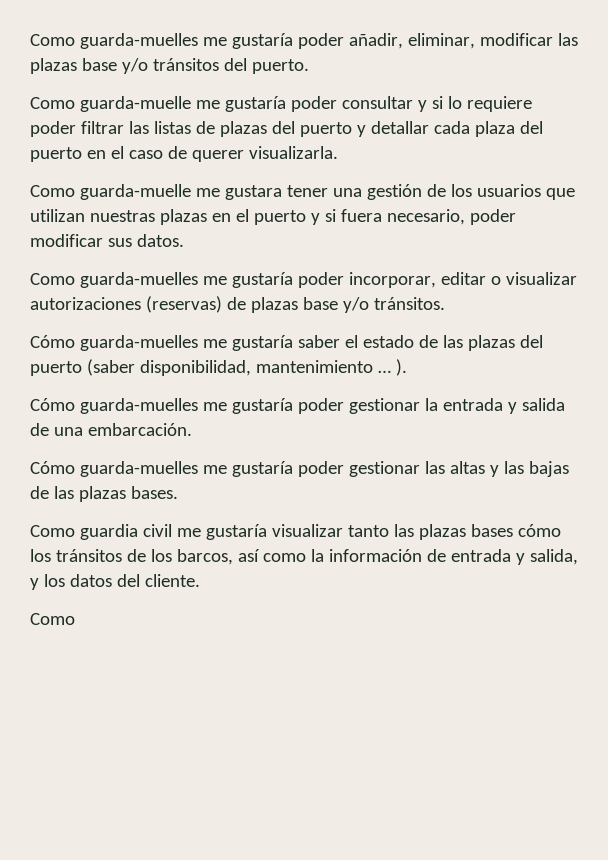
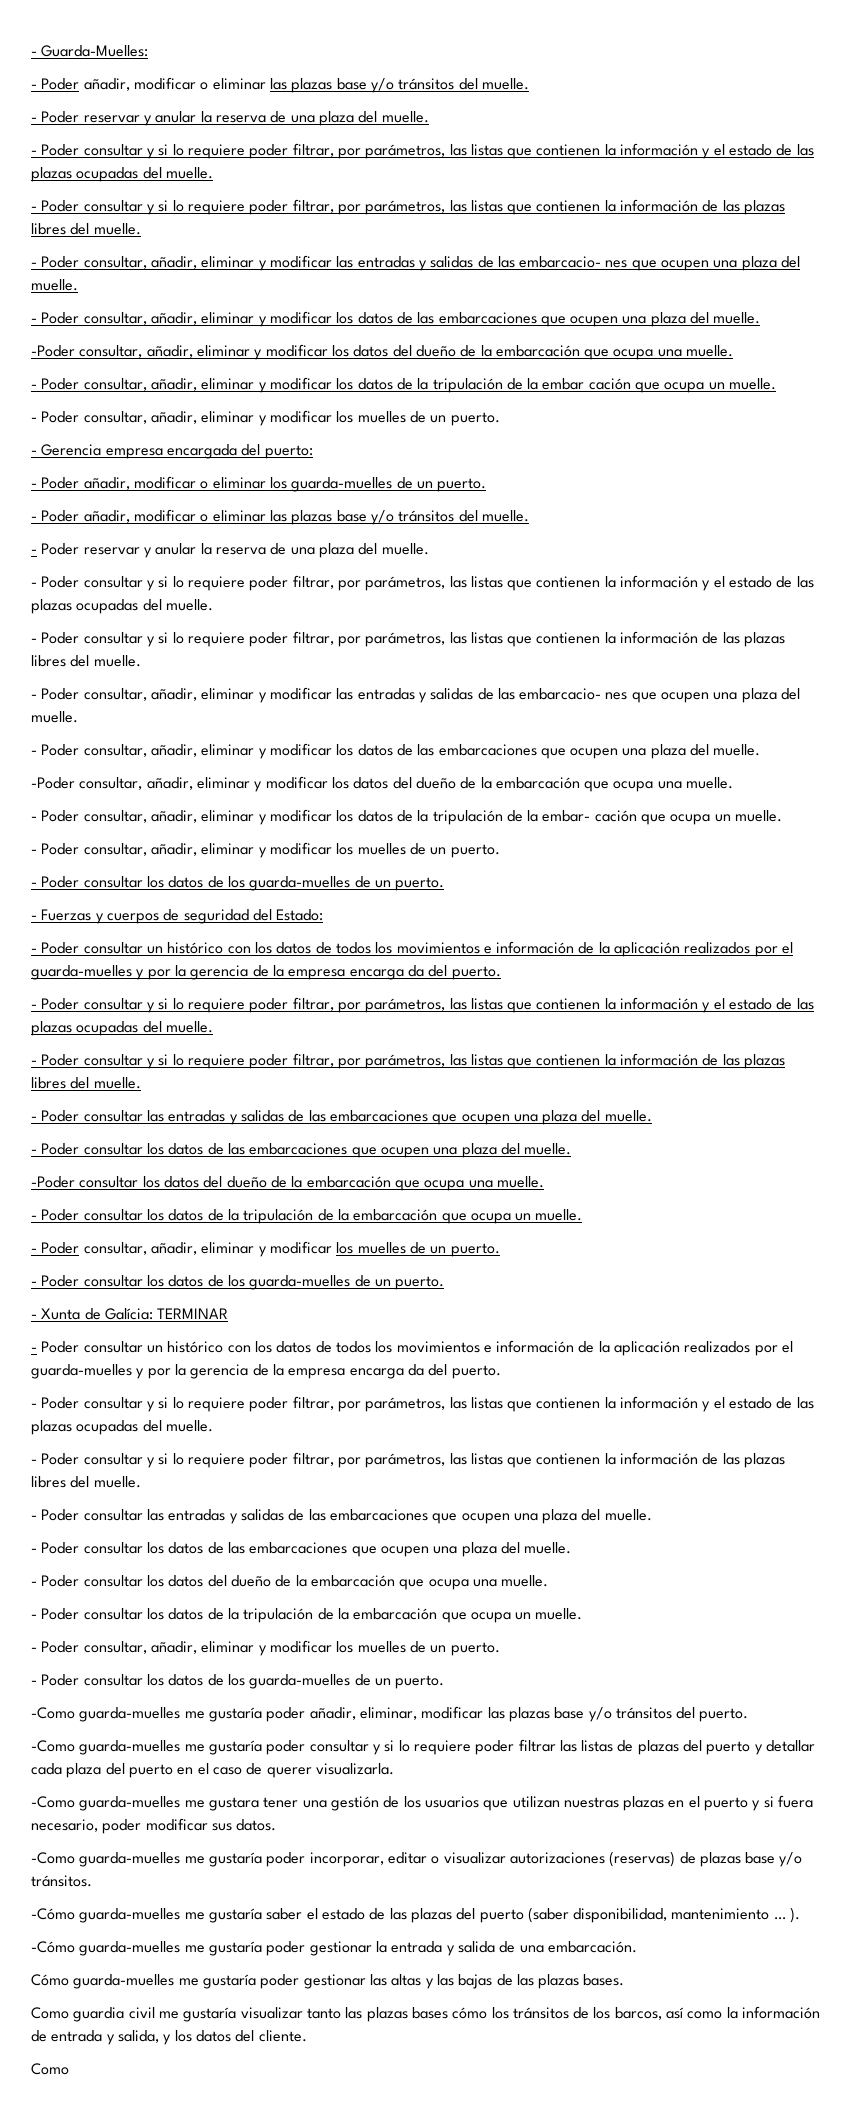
[30,34,75,46] Como -> [31,45,149,57] [31,77,529,93] [31,111,429,126] [31,143,814,159] [31,167,213,182] [31,199,786,215] [31,223,141,235] [31,255,801,271] [31,279,78,291] [31,311,761,327] [31,344,734,360] [31,377,777,393] [31,410,500,426] [31,444,313,459] [31,476,487,492] [31,509,529,525] [31,543,429,558] [31,575,814,591] [31,599,213,614] [31,631,786,647] [31,655,141,667] [31,687,801,703] [31,711,78,723] [31,743,761,759] [31,776,734,792] [31,809,783,825] [31,842,500,858] [31,876,445,891] [31,909,324,924] [31,941,794,957] [31,965,501,980] [31,997,814,1013] [31,1021,213,1036] [31,1053,786,1069] [31,1077,141,1089] [31,1110,652,1125] [31,1143,572,1158] [31,1176,544,1191] [31,1209,583,1224] [31,1241,500,1257] [31,1275,445,1290] [31,1308,229,1320] [31,1340,794,1356] [31,1364,501,1379] [31,1396,814,1412] [31,1420,213,1435] [31,1452,786,1468] [31,1476,141,1488] [31,1509,652,1524] [31,1542,572,1557] [31,1575,549,1590] [31,1608,583,1623] [31,1640,500,1656] [31,1674,445,1689] [31,1707,75,1719] - Guarda-Muelles: // - Poder añadir, modificar o eliminar las plazas base y/o tránsitos del muelle. // - Poder reservar y anular la reserva de una plaza del muelle. // - Poder consultar y si lo requiere poder filtrar, por parámetros, las listas que contienen la información y el estado de las plazas ocupadas del muelle. // - Poder consultar y si lo requiere poder filtrar, por parámetros, las listas que contienen la información de las plazas libres del muelle. // - Poder consultar, añadir, eliminar y modificar las entradas y salidas de las embarcacio- nes que ocupen una plaza del muelle. // - Poder consultar, añadir, eliminar y modificar los datos de las embarcaciones que ocupen una plaza del muelle. // -Poder consultar, añadir, eliminar y modificar los datos del dueño de la embarcación que ocupa una muelle. // - Poder consultar, añadir, eliminar y modificar los datos de la tripulación de la embar cación que ocupa un muelle. // - Poder consultar, añadir, eliminar y modificar los muelles de un puerto. // - Gerencia empresa encargada del puerto: // - Poder añadir, modificar o eliminar los guarda-muelles de un puerto. // - Poder añadir, modificar o eliminar las plazas base y/o tránsitos del muelle. // - Poder reservar y anular la reserva de una plaza del muelle. // - Poder consultar y si lo requiere poder filtrar, por parámetros, las listas que contienen la información y el estado de las plazas ocupadas del muelle. // - Poder consultar y si lo requiere poder filtrar, por parámetros, las listas que contienen la información de las plazas libres del muelle. // - Poder consultar, añadir, eliminar y modificar las entradas y salidas de las embarcacio- nes que ocupen una plaza del muelle. // - Poder consultar, añadir, eliminar y modificar los datos de las embarcaciones que ocupen una plaza del muelle. // -Poder consultar, añadir, eliminar y modificar los datos del dueño de la embarcación que ocupa una muelle. // - Poder consultar, añadir, eliminar y modificar los datos de la tripulación de la embar- cación que ocupa un muelle. // - Poder consultar, añadir, eliminar y modificar los muelles de un puerto. // - Poder consultar los datos de los guarda-muelles de un puerto. // - Fuerzas y cuerpos de seguridad del Estado: // - Poder consultar un histórico con los datos de todos los movimientos e información de la aplicación realizados por el guarda-muelles y por la gerencia de la empresa encarga da del puerto. // - Poder consultar y si lo requiere poder filtrar, por parámetros, las listas que contienen la información y el estado de las plazas ocupadas del muelle. // - Poder consultar y si lo requiere poder filtrar, por parámetros, las listas que contienen la información de las plazas libres del muelle. // - Poder consultar las entradas y salidas de las embarcaciones que ocupen una plaza del muelle. // - Poder consultar los datos de las embarcaciones que ocupen una plaza del muelle. // -Poder consultar los datos del dueño de la embarcación que ocupa una muelle. // - Poder consultar los datos de la tripulación de la embarcación que ocupa un muelle. // - Poder consultar, añadir, eliminar y modificar los muelles de un puerto. // - Poder consultar los datos de los guarda-muelles de un puerto. // - Xunta de Galícia: TERMINAR // - Poder consultar un histórico con los datos de todos los movimientos e información de la aplicación realizados por el guarda-muelles y por la gerencia de la empresa encarga da del puerto. // - Poder consultar y si lo requiere poder filtrar, por parámetros, las listas que contienen la información y el estado de las plazas ocupadas del muelle. // - Poder consultar y si lo requiere poder filtrar, por parámetros, las listas que contienen la información de las plazas libres del muelle. // - Poder consultar las entradas y salidas de las embarcaciones que ocupen una plaza del muelle. // - Poder consultar los datos de las embarcaciones que ocupen una plaza del muelle. // - Poder consultar los datos del dueño de la embarcación que ocupa una muelle. // - Poder consultar los datos de la tripulación de la embarcación que ocupa un muelle. // - Poder consultar, añadir, eliminar y modificar los muelles de un puerto. // - Poder consultar los datos de los guarda-muelles de un puerto. // -Como
[30,96,191,112] Como guarda-muelle -> [31,1740,181,1755] -Como guarda-muelles
[30,184,191,200] Como guarda-muelle -> [31,1796,181,1811] -Como guarda-muelles
[30,273,75,285] Como -> [31,1852,75,1864] -Como
[30,335,75,348] Cómo -> [31,1908,75,1920] -Cómo
[30,398,75,411] Cómo -> [31,1941,75,1953] -Cómo

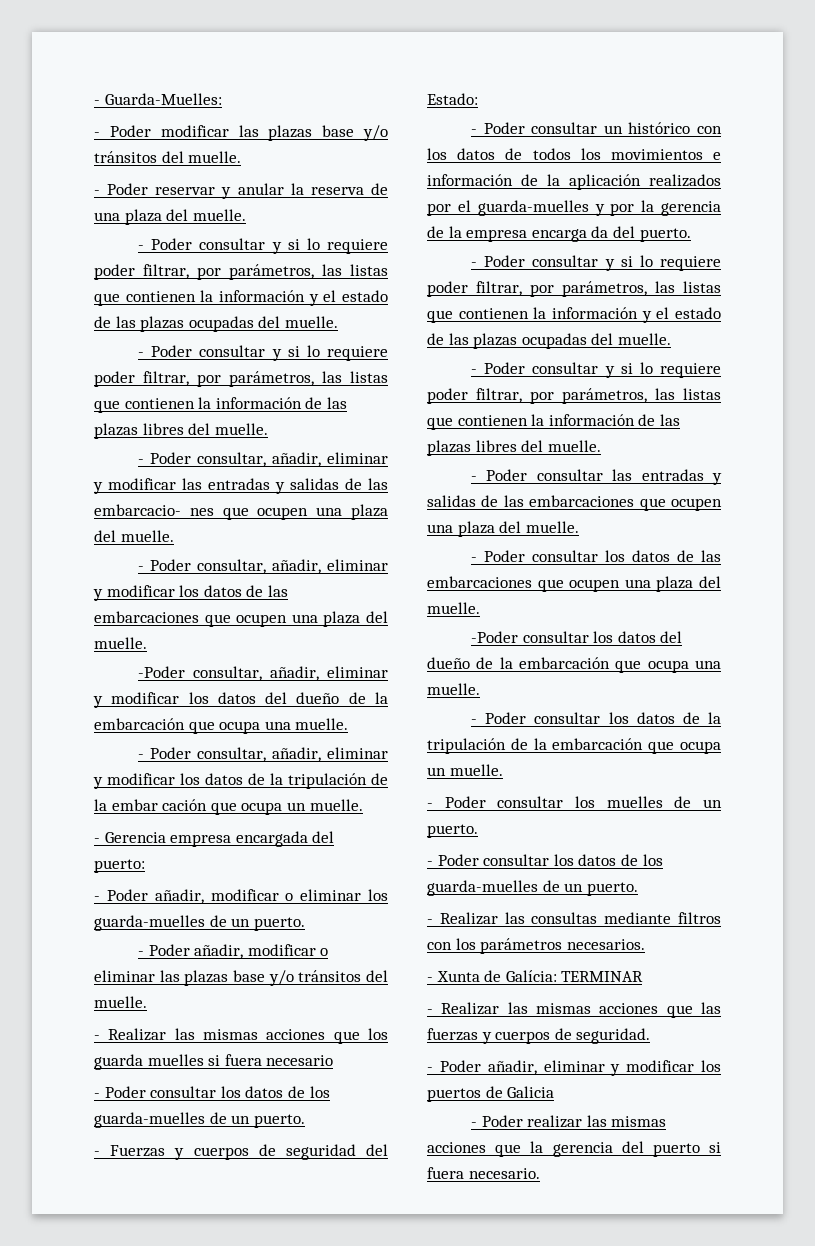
[83,77,266,91] añadir, modificar o eliminar -> [160,125,229,137] modificar
[31,410,500,426] // - Poder consultar, añadir, eliminar y modificar los muelles de un puerto. -> (363, 805) none
[41,543,429,558] [31,575,814,591] [31,599,213,614] [31,631,786,647] [31,655,141,667] [31,687,801,703] [31,711,78,723] [31,743,761,759] [31,776,734,792] [31,809,783,825] [31,842,500,858] Poder reservar y anular la reserva de una plaza del muelle. // - Poder consultar y si lo requiere poder filtrar, por parámetros, las listas que contienen la información y el estado de las plazas ocupadas del muelle. // - Poder consultar y si lo requiere poder filtrar, por parámetros, las listas que contienen la información de las plazas libres del muelle. // - Poder consultar, añadir, eliminar y modificar las entradas y salidas de las embarcacio- nes que ocupen una plaza del muelle. // - Poder consultar, añadir, eliminar y modificar los datos de las embarcaciones que ocupen una plaza del muelle. // -Poder consultar, añadir, eliminar y modificar los datos del dueño de la embarcación que ocupa una muelle. // - Poder consultar, añadir, eliminar y modificar los datos de la tripulación de la embar- cación que ocupa un muelle. // - Poder consultar, añadir, eliminar y modificar los muelles de un puerto. -> [108,1028,388,1044] [94,1054,334,1070] Realizar las mismas acciones que los guarda muelles si fuera necesario
[83,1241,332,1257] consultar, añadir, eliminar y modificar -> [497,796,564,808] consultar
(445, 1283) none -> [427,912,721,925] [427,938,645,954] // - Realizar las consultas mediante filtros con los parámetros necesarios.
[41,1340,794,1356] [31,1364,501,1379] [31,1396,814,1412] [31,1420,213,1435] [31,1452,786,1468] [31,1476,141,1488] [31,1509,652,1524] [31,1542,572,1557] [31,1575,549,1590] [31,1608,583,1623] [31,1640,500,1656] [31,1674,445,1689] [31,1706,749,1722] [31,1739,816,1755] [31,1763,394,1778] [31,1795,814,1811] [31,1818,277,1834] [31,1851,803,1867] [31,1875,92,1887] [31,1907,801,1923] [31,1941,637,1956] [31,1974,625,1989] [31,2006,821,2022] [31,2030,307,2045] [31,2063,69,2075] Poder consultar un histórico con los datos de todos los movimientos e información de la aplicación realizados por el guarda-muelles y por la gerencia de la empresa encarga da del puerto. // - Poder consultar y si lo requiere poder filtrar, por parámetros, las listas que contienen la información y el estado de las plazas ocupadas del muelle. // - Poder consultar y si lo requiere poder filtrar, por parámetros, las listas que contienen la información de las plazas libres del muelle. // - Poder consultar las entradas y salidas de las embarcaciones que ocupen una plaza del muelle. // - Poder consultar los datos de las embarcaciones que ocupen una plaza del muelle. // - Poder consultar los datos del dueño de la embarcación que ocupa una muelle. // - Poder consultar los datos de la tripulación de la embarcación que ocupa un muelle. // - Poder consultar, añadir, eliminar y modificar los muelles de un puerto. // - Poder consultar los datos de los guarda-muelles de un puerto. // -Como guarda-muelles me gustaría poder añadir, eliminar, modificar las plazas base y/o tránsitos del puerto. // -Como guarda-muelles me gustaría poder consultar y si lo requiere poder filtrar las listas de plazas del puerto y detallar cada plaza del puerto en el caso de querer visualizarla. // -Como guarda-muelles me gustara tener una gestión de los usuarios que utilizan nuestras plazas en el puerto y si fuera necesario, poder modificar sus datos. // -Como guarda-muelles me gustaría poder incorporar, editar o visualizar autorizaciones (reservas) de plazas base y/o tránsitos. // -Cómo guarda-muelles me gustaría saber el estado de las plazas del puerto (saber disponibilidad, mantenimiento … ). // -Cómo guarda-muelles me gustaría poder gestionar la entrada y salida de una embarcación. // Cómo guarda-muelles me gustaría poder gestionar las altas y las bajas de las plazas bases. // Como guardia civil me gustaría visualizar tanto las plazas bases cómo los tránsitos de los barcos, así como la información de entrada y salida, y los datos del cliente. // Como -> [441,1002,721,1018] [427,1028,651,1044] [427,1060,721,1076] [427,1086,555,1102] [471,1115,667,1128] [427,1141,721,1157] [427,1167,540,1179] Realizar las mismas acciones que las fuerzas y cuerpos de seguridad. // - Poder añadir, eliminar y modificar los puertos de Galicia // - Poder realizar las mismas acciones que la gerencia del puerto si fuera necesario.

